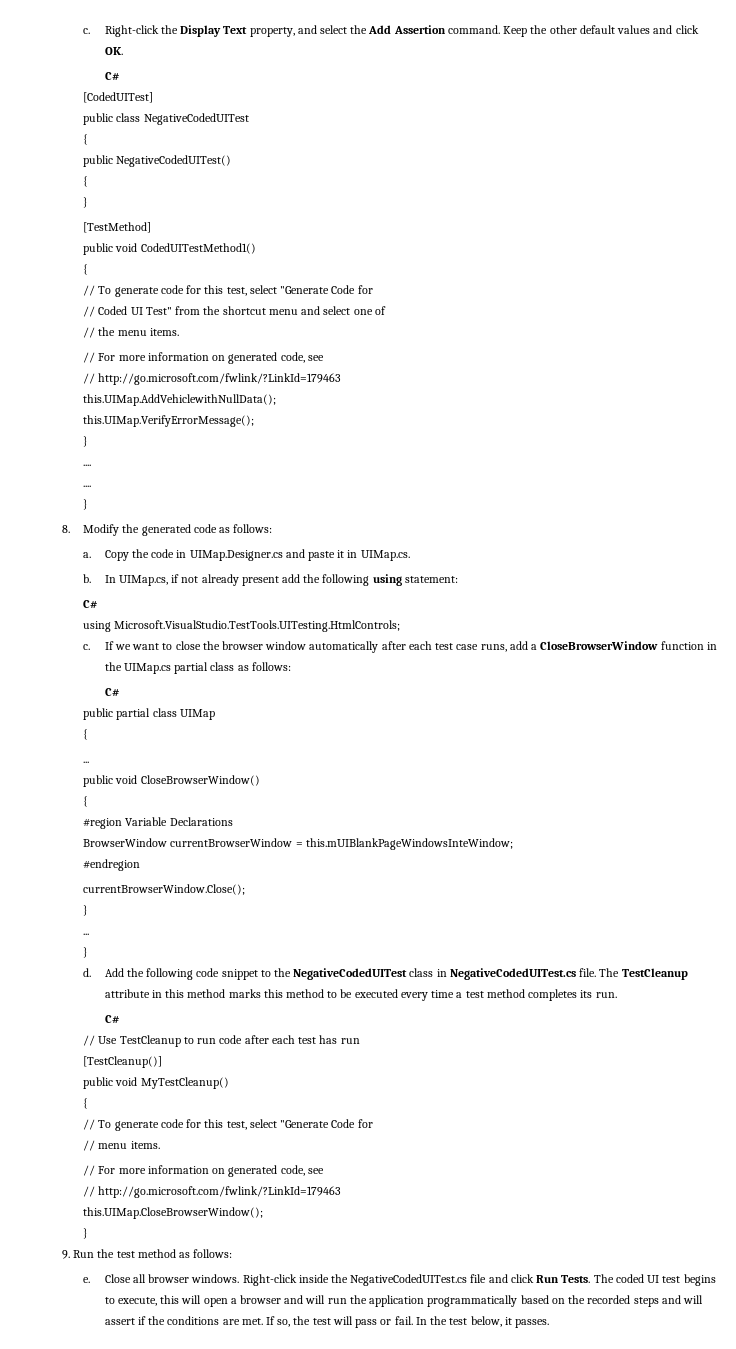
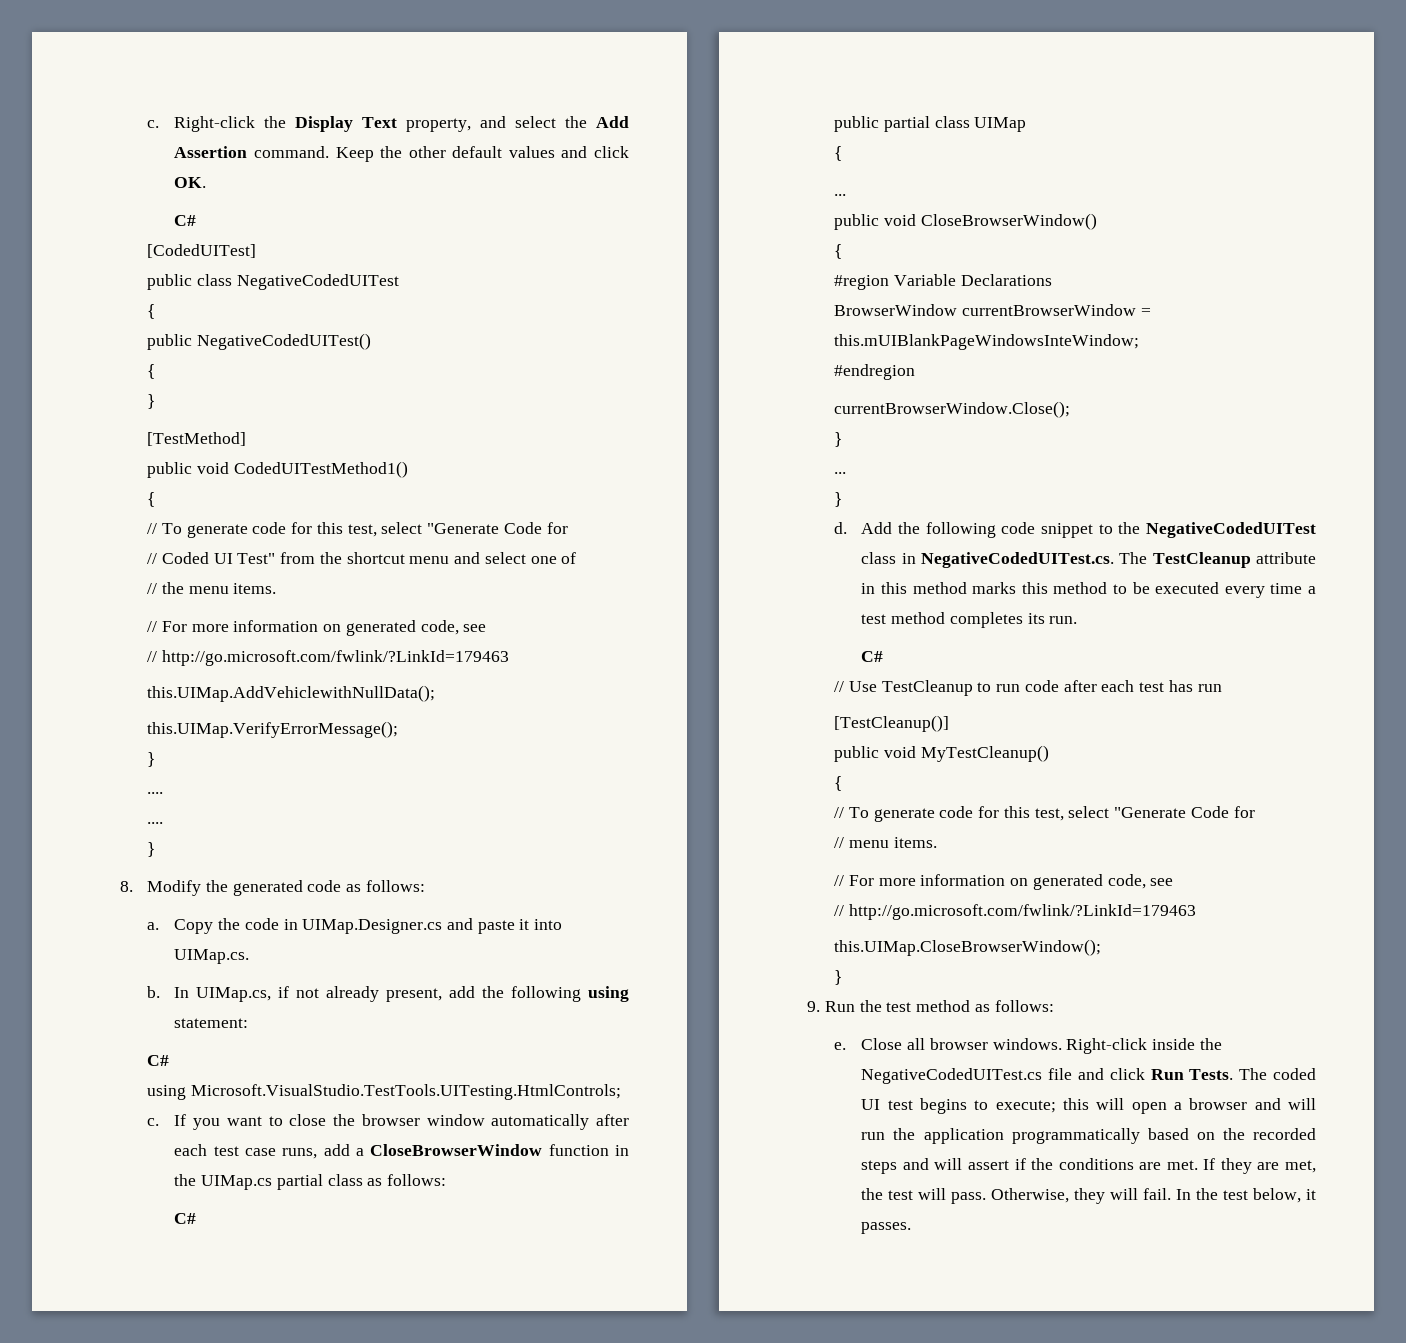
[347,550,358,558] in -> [534,919,563,930] into
[241,576,279,586] present -> [386,988,443,1002] present,
[114,644,131,650] we -> [193,1118,221,1130] you
[449,968,597,980] NegativeCodedUITest.cs file. -> [921,552,1115,568] NegativeCodedUITest.cs.
[117,1297,157,1306] execute, -> [995,1100,1056,1113] execute;
[277,1316,392,1328] so, the test will pass or -> [1220,1158,1316,1174] [861,1188,1139,1204] they are met, the test will pass. Otherwise, they will

